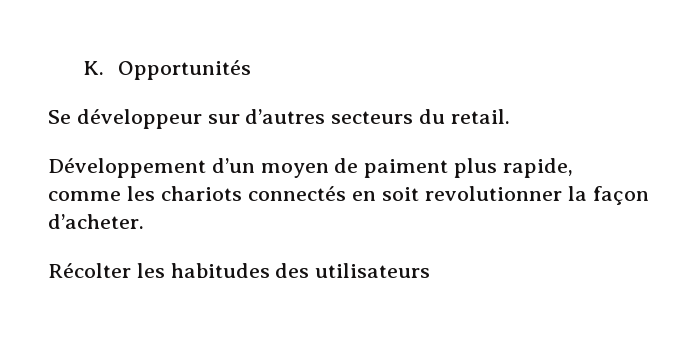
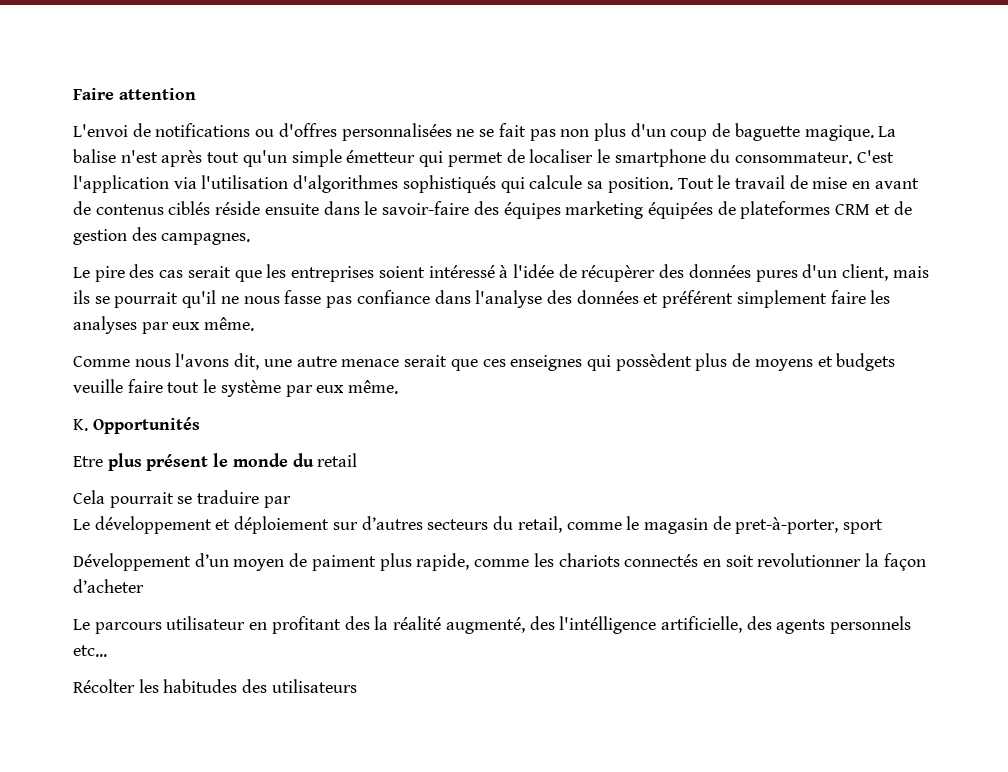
[82,60,251,80] [48,109,510,129] K. Opportunités // Se développeur sur d’autres secteurs du retail. -> [73,88,196,100] [73,123,897,141] [73,149,894,167] [73,175,919,193] [73,201,912,219] [73,227,251,245] [73,264,929,282] [73,290,891,308] [73,316,255,334] [73,353,896,371] [73,379,399,397] [73,417,200,434] [73,453,358,471] [73,490,291,508] [73,516,884,534] Faire attention // L'envoi de notifications ou d'offres personnalisées ne se fait pas non plus d'un coup de baguette magique. La balise n'est après tout qu'un simple émetteur qui permet de localiser le smartphone du consommateur. C'est l'application via l'utilisation d'algorithmes sophistiqués qui calcule sa position. Tout le travail de mise en avant de contenus ciblés réside ensuite dans le savoir-faire des équipes marketing équipées de plateformes CRM et de gestion des campagnes. // Le pire des cas serait que les entreprises soient intéressé à l'idée de récupèrer des données pures d'un client, mais ils se pourrait qu'il ne nous fasse pas confiance dans l'analyse des données et préférent simplement faire les analyses par eux même. // Comme nous l'avons dit, une autre menace serait que ces enseignes qui possèdent plus de moyens et budgets veuille faire tout le système par eux même. // K. Opportunités // Etre plus présent le monde du retail // Cela pourrait se traduire par // Le développement et déploiement sur d’autres secteurs du retail, comme le magasin de pret-à-porter, sport
[48,214,144,229] d’acheter. -> [73,579,144,593] [73,616,912,634] [73,645,107,657] d’acheter // Le parcours utilisateur en profitant des la réalité augmenté, des l'intélligence artificielle, des agents personnels etc...

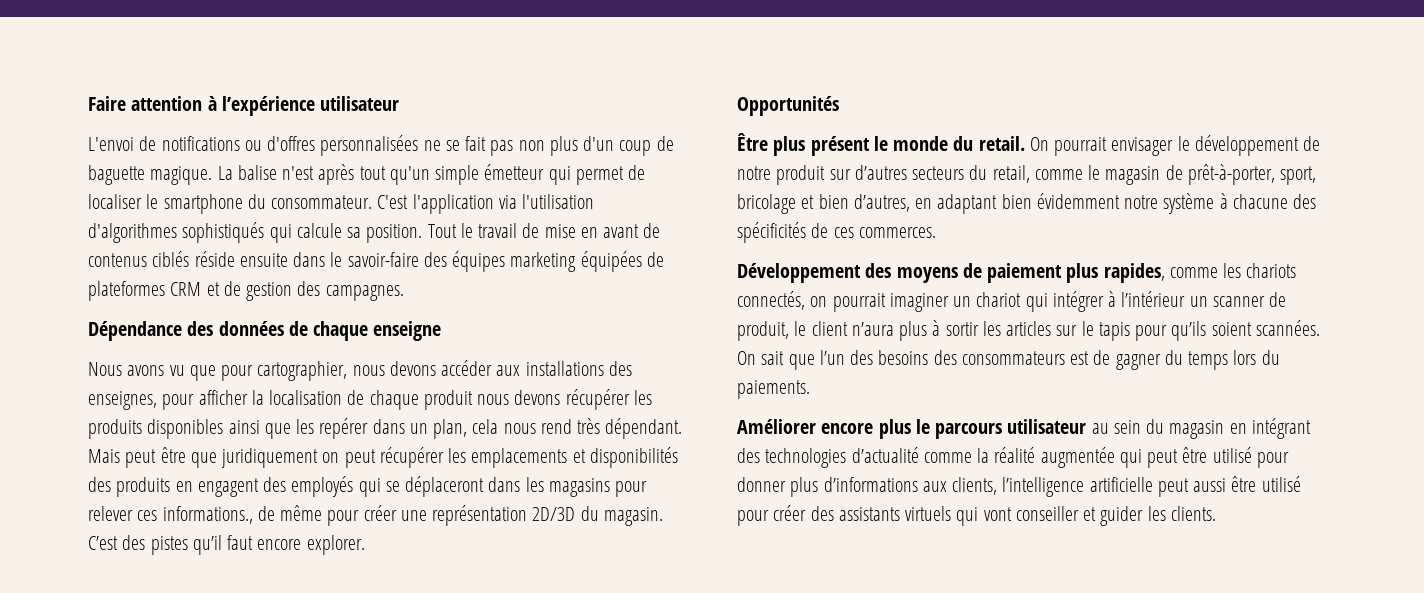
(196, 94) none -> [207,96,400,116] à l’expérience utilisateur
[73,264,929,282] [73,290,891,308] [73,316,255,334] [73,353,896,371] [73,379,399,397] [73,419,88,431] Le pire des cas serait que les entreprises soient intéressé à l'idée de récupèrer des données pures d'un client, mais ils se pourrait qu'il ne nous fasse pas confiance dans l'analyse des données et préférent simplement faire les analyses par eux même. // Comme nous l'avons dit, une autre menace serait que ces enseignes qui possèdent plus de moyens et budgets veuille faire tout le système par eux même. // K. -> [88,321,442,341] [88,360,632,381] [88,389,652,410] [88,418,683,439] [88,447,678,468] [88,476,648,497] [88,505,663,526] [88,535,365,555] Dépendance des données de chaque enseigne // Nous avons vu que pour cartographier, nous devons accéder aux installations des enseignes, pour afficher la localisation de chaque produit nous devons récupérer les produits disponibles ainsi que les repérer dans un plan, cela nous rend très dépendant. Mais peut être que juridiquement on peut récupérer les emplacements et disponibilités des produits en engagent des employés qui se déplaceront dans les magasins pour relever ces informations., de même pour créer une représentation 2D/3D du magasin. C’est des pistes qu’il faut encore explorer. //
[73,456,103,467] Etre -> [737,133,768,151] Être
[317,453,358,467] [73,490,291,508] [73,516,330,534] retail // Cela pourrait se traduire par // Le développement et déploiement -> [978,135,1321,156] [737,165,826,185] retail. On pourrait envisager le développement de notre produit
[735,517,884,534] [73,553,926,571] [73,579,144,593] [73,616,912,634] [73,645,107,657] [73,679,357,693] pret-à-porter, sport // Développement d’un moyen de paiment plus rapide, comme les chariots connectés en soit revolutionner la façon d’acheter // Le parcours utilisateur en profitant des la réalité augmenté, des l'intélligence artificielle, des agents personnels etc... // Récolter les habitudes des utilisateurs -> [1187,164,1317,185] [737,193,1317,214] [737,222,936,243] [737,263,1297,283] [737,291,1287,312] [737,320,1320,341] [737,350,1280,370] [737,380,810,399] [737,418,1311,439] [737,447,1289,468] [737,476,1301,497] [737,505,1216,526] prêt-à-porter, sport, bricolage et bien d’autres, en adaptant bien évidemment notre système à chacune des spécificités de ces commerces. // Développement des moyens de paiement plus rapides, comme les chariots connectés, on pourrait imaginer un chariot qui intégrer à l’intérieur un scanner de produit, le client n’aura plus à sortir les articles sur le tapis pour qu’ils soient scannées. On sait que l’un des besoins des consommateurs est de gagner du temps lors du paiements. // Améliorer encore plus le parcours utilisateur au sein du magasin en intégrant des technologies d’actualité comme la réalité augmentée qui peut être utilisé pour donner plus d’informations aux clients, l’intelligence artificielle peut aussi être utilisé pour créer des assistants virtuels qui vont conseiller et guider les clients.

